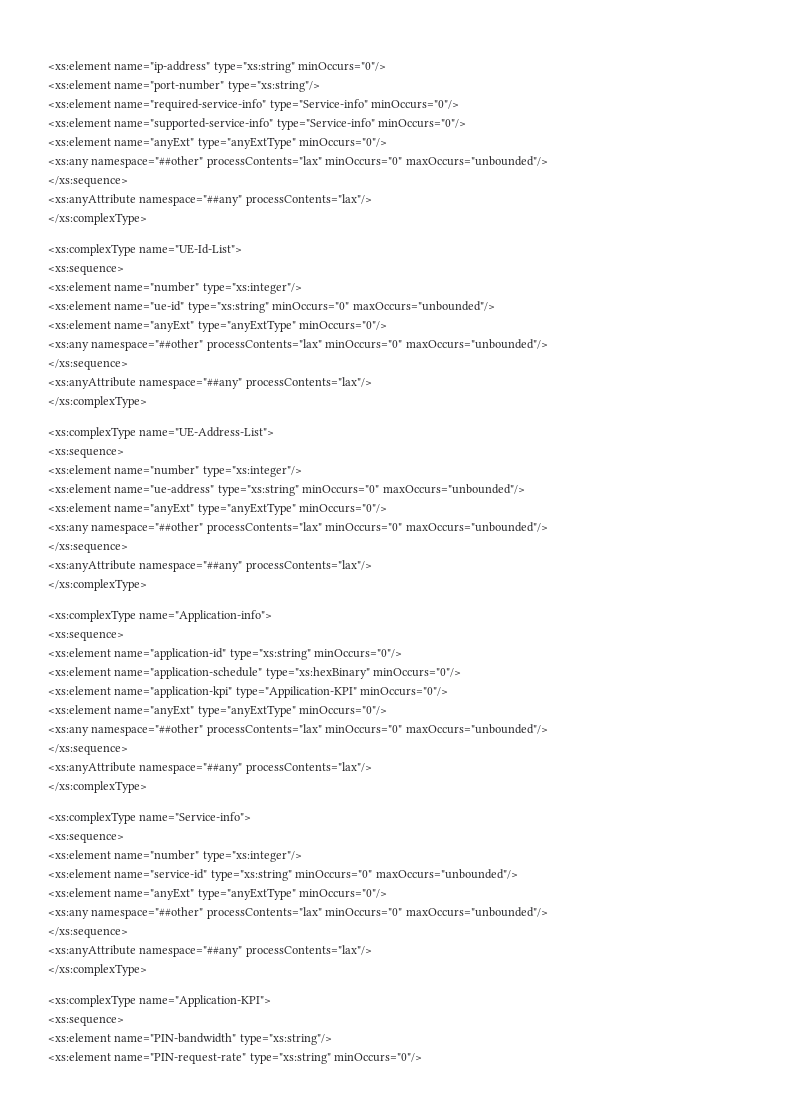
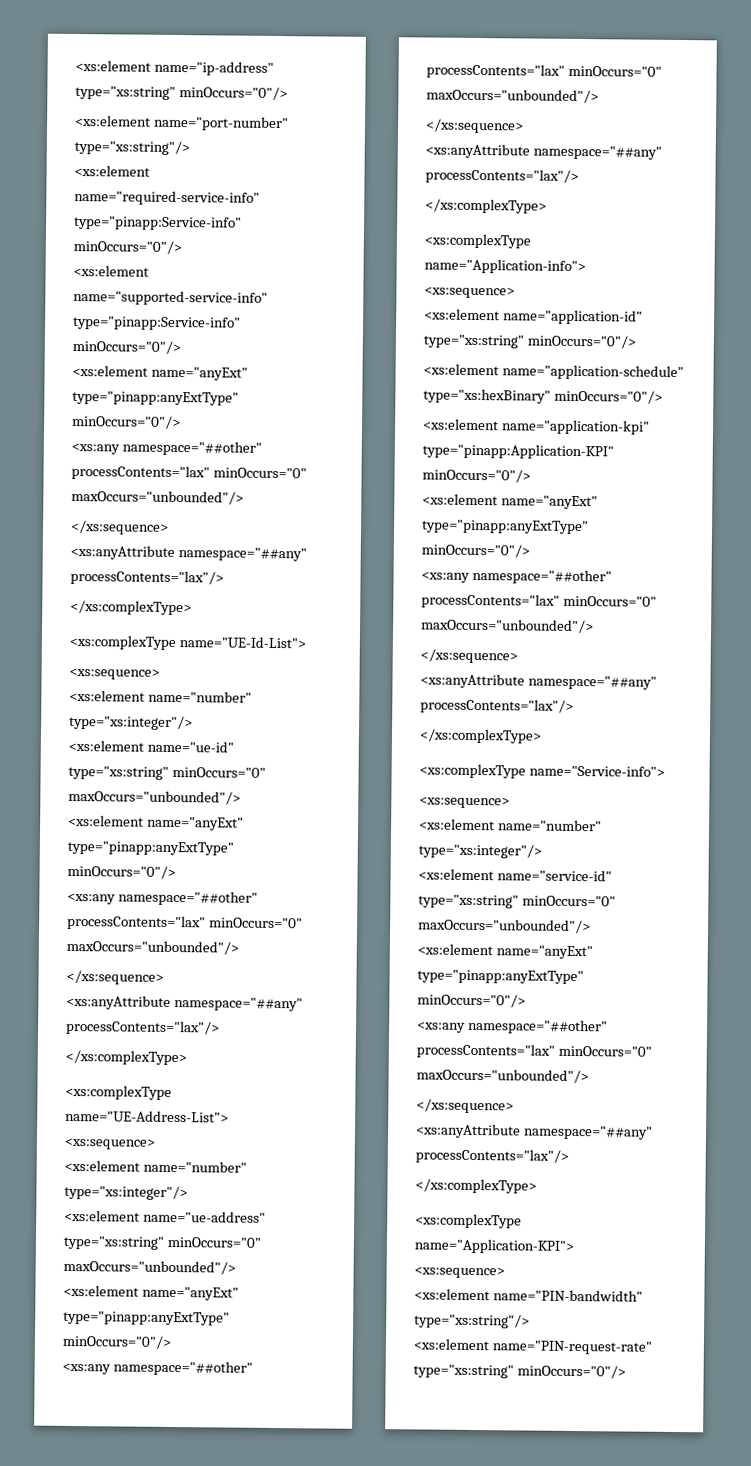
[269,99,368,111] type="Service-info" -> [73,215,242,231] type="pinapp:Service-info"
[276,118,467,130] [48,137,296,149] type="Service-info" minOccurs="0"/> // <xs:element name="anyExt" type="anyExtType" -> [73,315,241,331] [72,339,181,355] [72,364,248,381] [72,390,239,406] type="pinapp:Service-info" minOccurs="0"/> // <xs:element name="anyExt" type="pinapp:anyExtType"
[197,320,296,332] type="anyExtType" -> [67,840,234,856] type="pinapp:anyExtType"
[197,503,296,515] type="anyExtType" -> [63,1310,230,1326] type="pinapp:anyExtType"
[235,686,449,698] [48,705,296,717] type="Appilication-KPI" minOccurs="0"/> // <xs:element name="anyExt" type="anyExtType" -> [422,443,614,460] [422,468,531,483] [422,493,598,510] [421,519,589,535] type="pinapp:Application-KPI" minOccurs="0"/> // <xs:element name="anyExt" type="pinapp:anyExtType"
[197,888,296,900] type="anyExtType" -> [417,969,584,985] type="pinapp:anyExtType"

